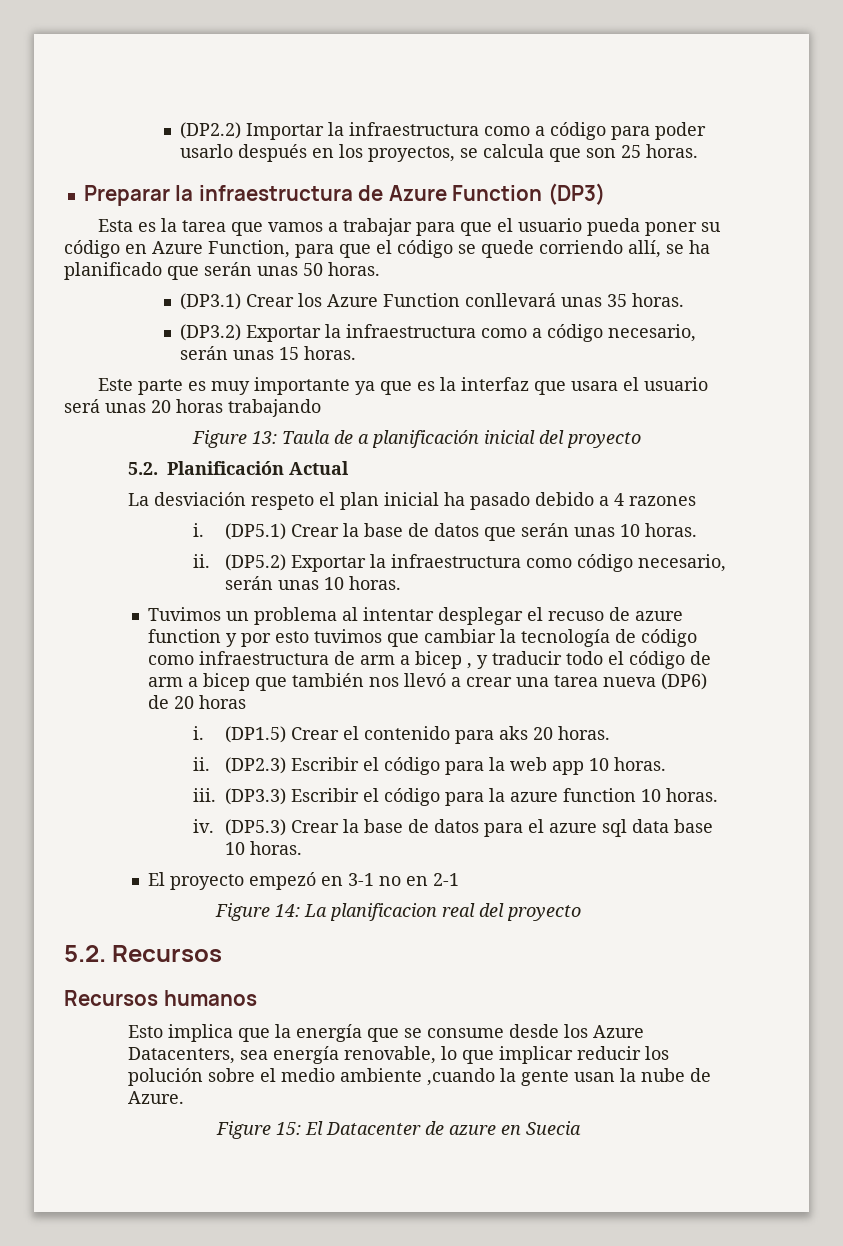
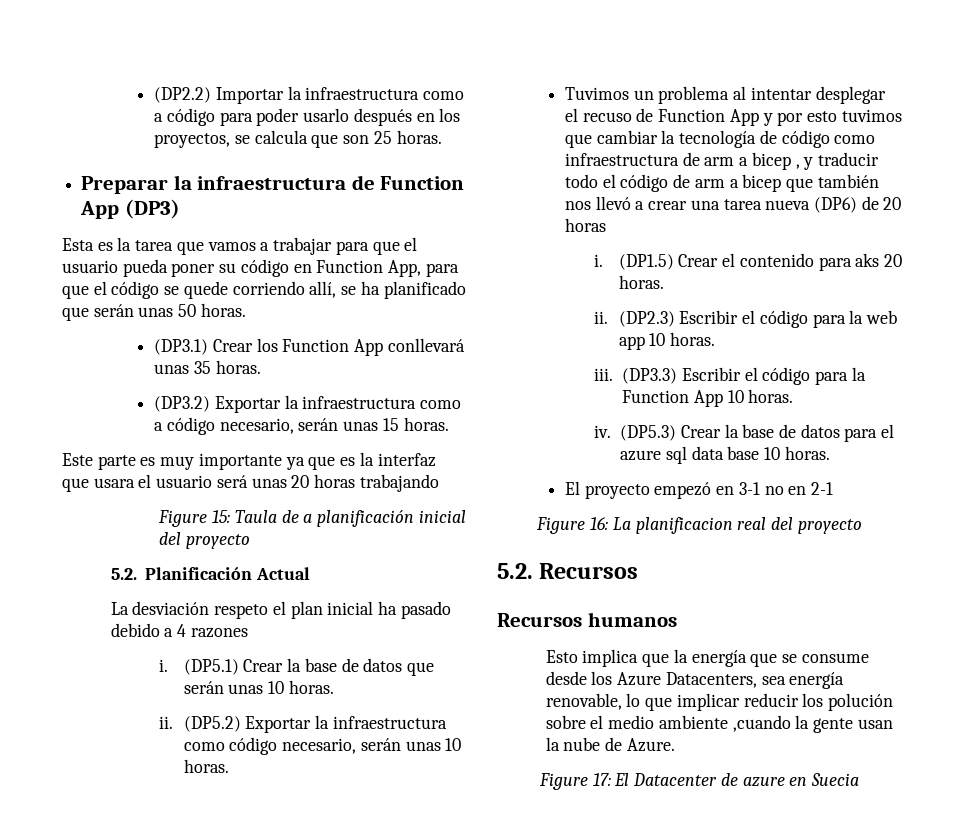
[388,185,543,201] Azure Function -> [380,176,465,190] [80,201,120,219] Function App
[152,240,290,258] Azure Function, -> [316,260,422,277] Function App,
[327,293,461,307] Azure Function -> [282,339,384,356] Function App
[251,431,277,444] 13: -> [212,510,231,523] 15:
[635,611,684,621] [148,629,222,643] azure function -> [658,109,759,126] Function App
[509,788,636,802] azure function -> [622,390,723,407] Function App
[274,904,300,917] 14: -> [590,517,609,530] 16:
[275,1122,301,1135] 15: -> [592,773,611,786] 17:

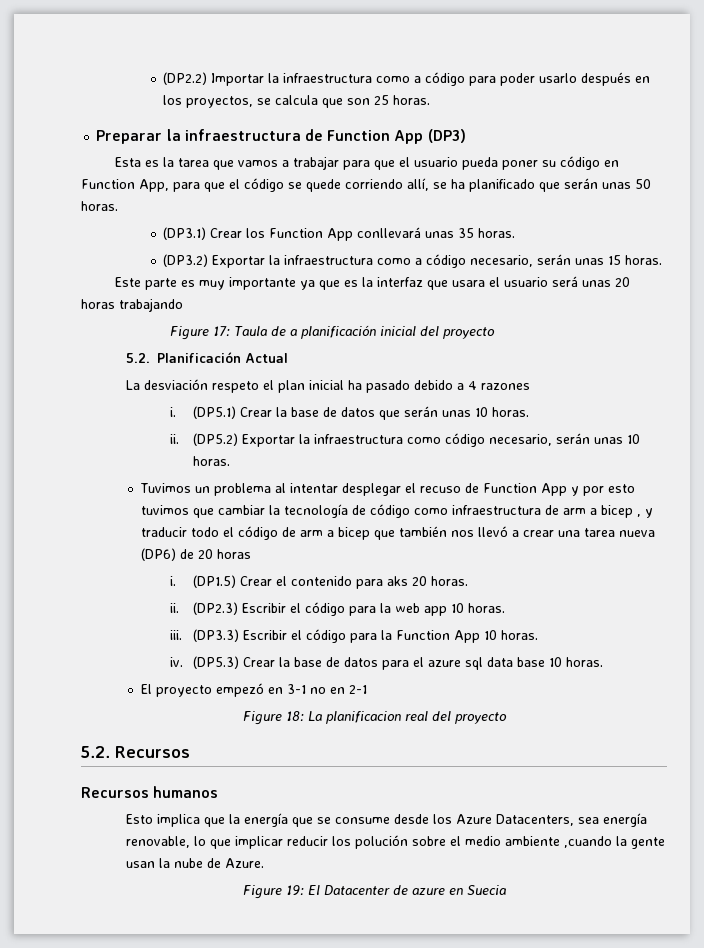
[212,510,231,523] 15: -> [213,326,231,337] 17:
[590,517,609,530] 16: -> [285,711,304,722] 18:
[592,773,611,786] 17: -> [285,885,304,896] 19:

